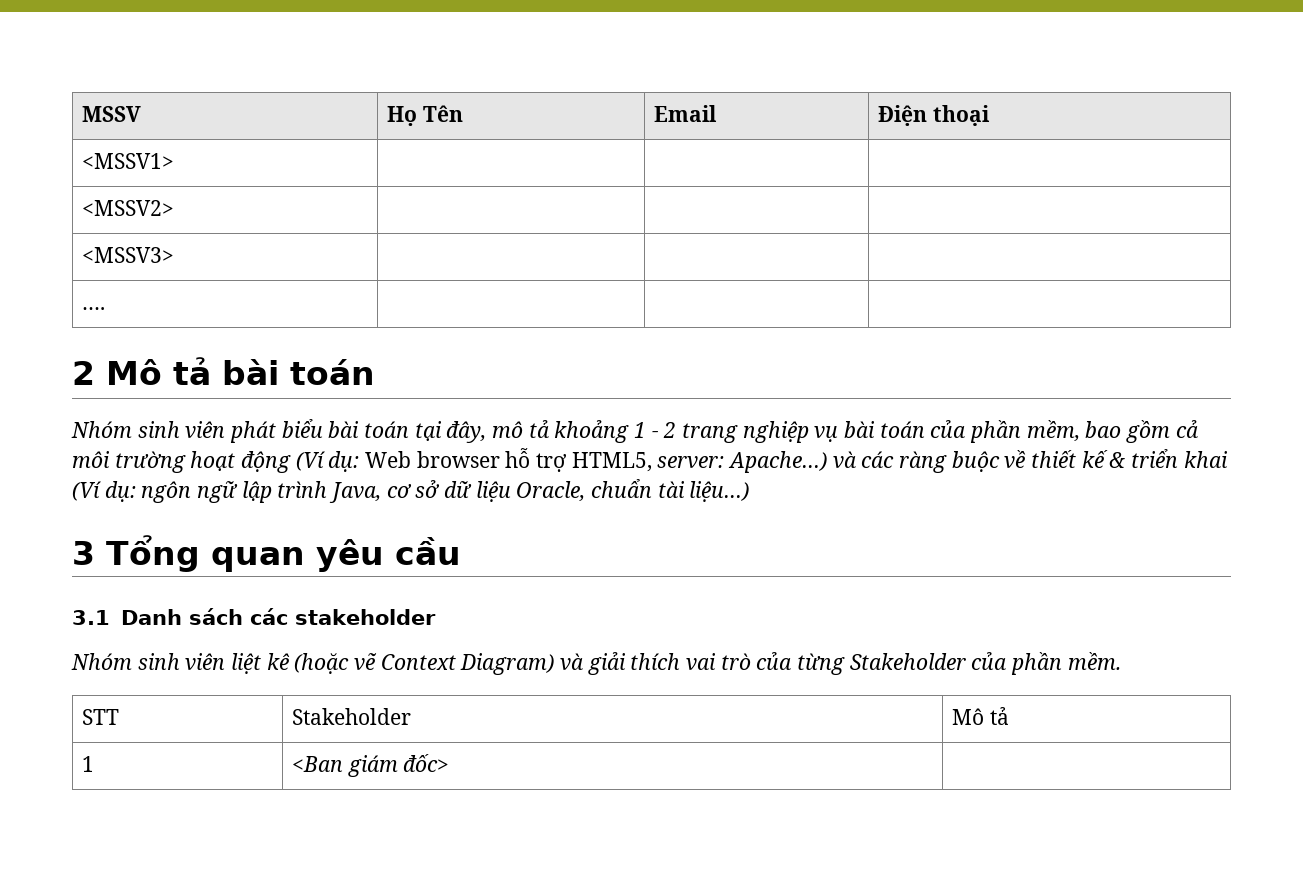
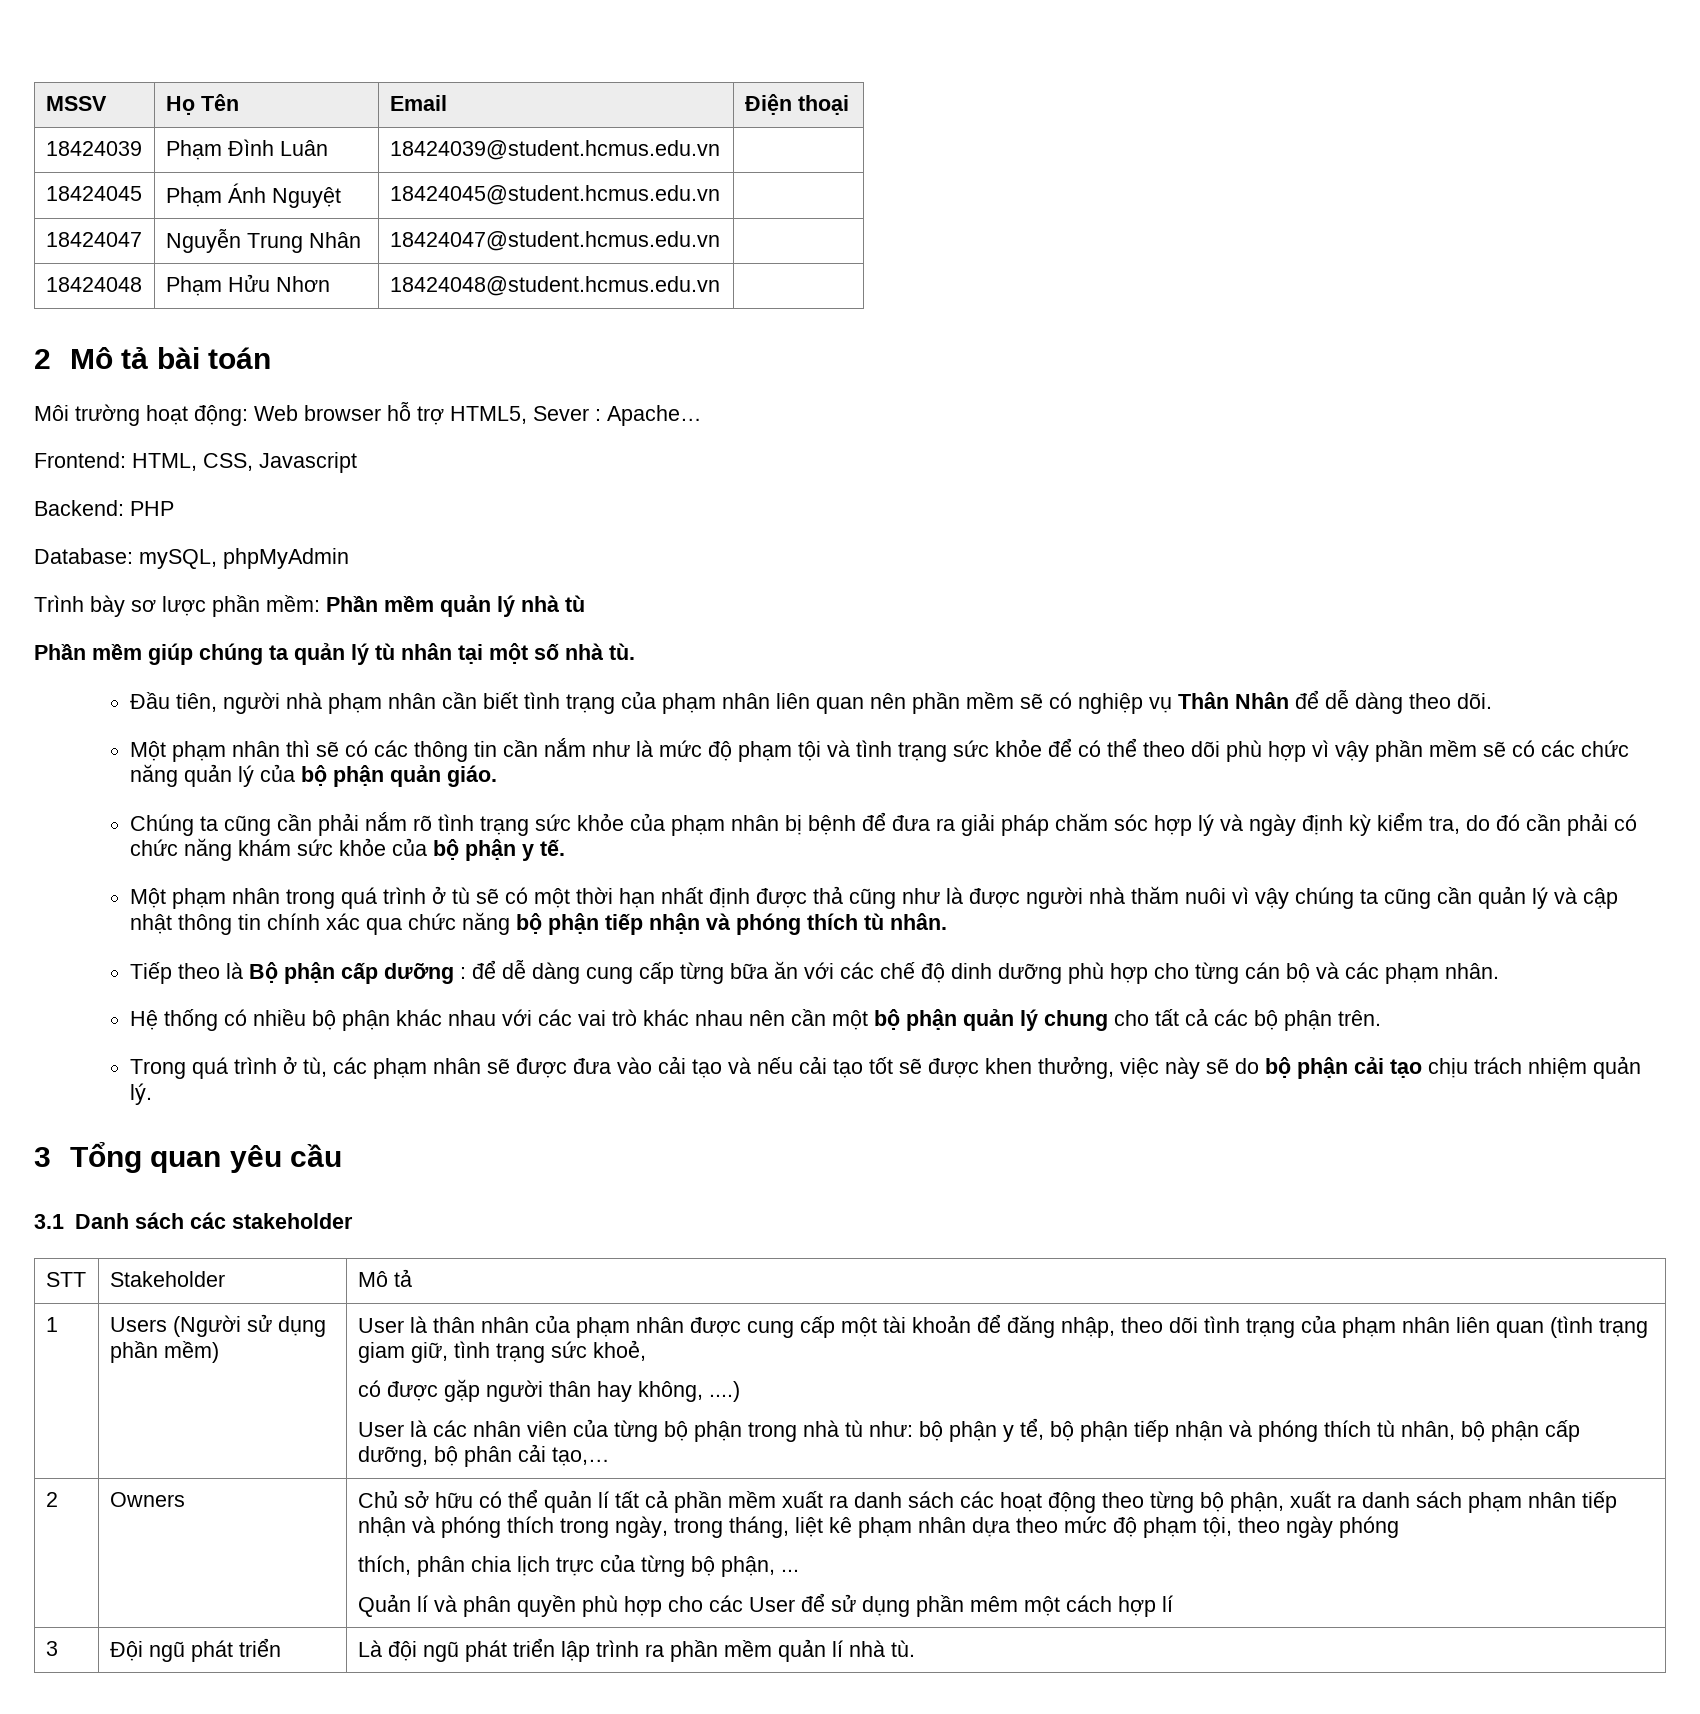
[81,153,174,169] [81,200,174,216] [81,247,174,263] [81,307,105,310] <MSSV1> | | | // <MSSV2> | | | // <MSSV3> | | | // …. | | -> [45,141,142,156] [165,139,328,160] [389,140,720,160] [45,186,142,201] [165,183,341,208] [389,185,720,205] [45,232,142,247] [165,229,361,253] [389,231,720,251] [45,277,142,292] [165,274,330,296] [389,276,720,296] 18424039 | Phạm Đình Luân | 18424039@student.hcmus.edu.vn | // 18424045 | Phạm Ánh Nguyệt | 18424045@student.hcmus.edu.vn | // 18424047 | Nguyễn Trung Nhân | 18424047@student.hcmus.edu.vn | // 18424048 | Phạm Hửu Nhơn | 18424048@student.hcmus.edu.vn
[71,419,1199,443] [72,451,360,473] Nhóm sinh viên phát biểu bài toán tại đây, mô tả khoảng 1 - 2 trang nghiệp vụ bài toán của phần mềm, bao gồm cả môi trường hoạt động (Ví dụ: -> [34,404,248,426] Môi trường hoạt động:
[657,449,1228,473] [72,479,750,503] server: Apache…) và các ràng buộc về thiết kế & triển khai (Ví dụ: ngôn ngữ lập trình Java, cơ sở dữ liệu Oracle, chuẩn tài liệu…) -> [533,405,702,426] [34,452,357,473] [34,500,174,516] [34,548,349,569] [34,595,585,617] [34,643,635,665] [130,690,1493,714] [130,738,1630,762] [130,764,498,787] [130,812,1638,836] [130,838,566,861] [130,886,1619,909] [130,912,948,935] [130,960,1500,984] [130,1008,1382,1031] [130,1056,1642,1079] [130,1083,153,1105] Sever : Apache… // Frontend: HTML, CSS, Javascript // Backend: PHP // Database: mySQL, phpMyAdmin // Trình bày sơ lược phần mềm: Phần mềm quản lý nhà tù // Phần mềm giúp chúng ta quản lý tù nhân tại một số nhà tù. // Đầu tiên, người nhà phạm nhân cần biết tình trạng của phạm nhân liên quan nên phần mềm sẽ có nghiệp vụ Thân Nhân để dễ dàng theo dõi. // Một phạm nhân thì sẽ có các thông tin cần nắm như là mức độ phạm tội và tình trạng sức khỏe để có thể theo dõi phù hợp vì vậy phần mềm sẽ có các chức năng quản lý của bộ phận quản giáo. // Chúng ta cũng cần phải nắm rõ tình trạng sức khỏe của phạm nhân bị bệnh để đưa ra giải pháp chăm sóc hợp lý và ngày định kỳ kiểm tra, do đó cần phải có chức năng khám sức khỏe của bộ phận y tế. // Một phạm nhân trong quá trình ở tù sẽ có một thời hạn nhất định được thả cũng như là được người nhà thăm nuôi vì vậy chúng ta cũng cần quản lý và cập nhật thông tin chính xác qua chức năng bộ phận tiếp nhận và phóng thích tù nhân. // Tiếp theo là Bộ phận cấp dưỡng : để dễ dàng cung cấp từng bữa ăn với các chế độ dinh dưỡng phù hợp cho từng cán bộ và các phạm nhân. // Hệ thống có nhiều bộ phận khác nhau với các vai trò khác nhau nên cần một bộ phận quản lý chung cho tất cả các bộ phận trên. // Trong quá trình ở tù, các phạm nhân sẽ được đưa vào cải tạo và nếu cải tạo tốt sẽ được khen thưởng, việc này sẽ do bộ phận cải tạo chịu trách nhiệm quản lý.
[71,652,1121,675] // Nhóm sinh viên liệt kê (hoặc vẽ Context Diagram) và giải thích vai trò của từng Stakeholder của phần mềm. -> (353, 1221) none
[291,754,450,777] <Ban giám đốc> | -> [109,1314,326,1337] [109,1341,219,1363] [357,1314,1648,1338] [357,1340,646,1363] [357,1379,740,1402] [357,1418,1580,1442] [357,1444,610,1467] [45,1492,58,1507] [109,1492,185,1507] [357,1489,1617,1513] [357,1516,1399,1538] [357,1554,799,1577] [357,1593,1173,1617] [45,1641,58,1656] [109,1638,281,1662] [357,1638,915,1662] Users (Người sử dụng phần mềm) | User là thân nhân của phạm nhân được cung cấp một tài khoản để đăng nhập, theo dõi tình trạng của phạm nhân liên quan (tình trạng giam giữ, tình trạng sức khoẻ, // có được gặp người thân hay không, ....) // User là các nhân viên của từng bộ phận trong nhà tù như: bộ phận y tể, bộ phận tiếp nhận và phóng thích tù nhân, bộ phận cấp dưỡng, bộ phân cải tạo,… // 2 | Owners | Chủ sở hữu có thể quản lí tất cả phần mềm xuất ra danh sách các hoạt động theo từng bộ phận, xuất ra danh sách phạm nhân tiếp nhận và phóng thích trong ngày, trong tháng, liệt kê phạm nhân dựa theo mức độ phạm tội, theo ngày phóng // thích, phân chia lịch trực của từng bộ phận, ... // Quản lí và phân quyền phù hợp cho các User để sử dụng phần mêm một cách hợp lí // 3 | Đội ngũ phát triển | Là đội ngũ phát triển lập trình ra phần mềm quản lí nhà tù.

